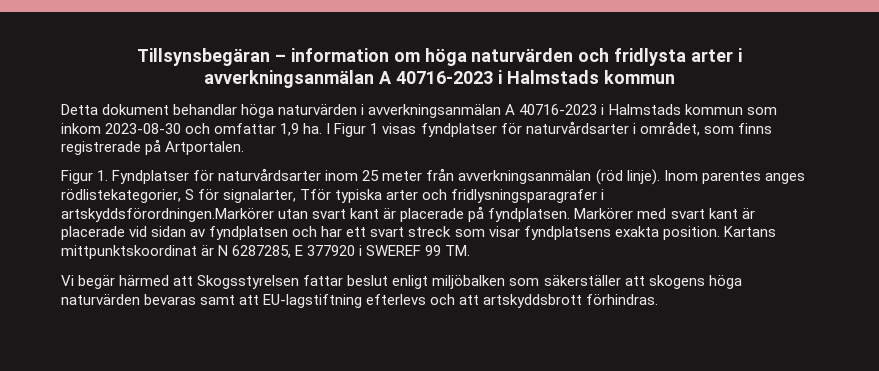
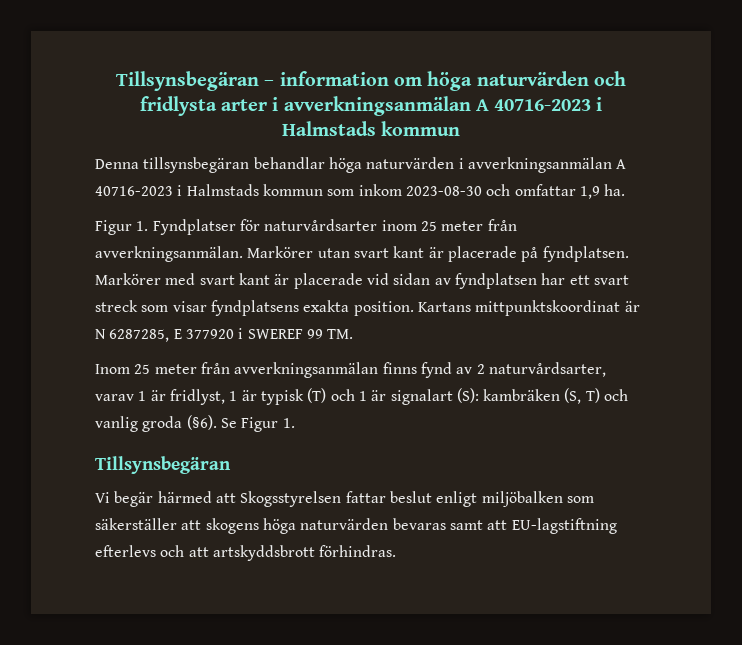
[61,104,170,115] Detta dokument -> [95,157,250,173] Denna tillsynsbegäran
[326,121,772,137] [61,139,245,155] I Figur 1 visas fyndplatser för naturvårdsarter i området, som finns registrerade på Artportalen. -> (626, 190) none
[458,169,805,185] [61,189,605,203] [61,208,274,222] avverkningsanmälan (röd linje). Inom parentes anges rödlistekategorier, S för signalarter, Tför typiska arter och fridlysningsparagrafer i artskyddsförordningen.Markörer -> [95,246,314,262] avverkningsanmälan. Markörer
[292,226,318,237] och -> (537, 281) none
(471, 250) none -> [95,362,606,378] [95,388,629,405] [95,415,295,432] [95,456,231,474] // Inom 25 meter från avverkningsanmälan finns fynd av 2 naturvårdsarter, varav 1 är fridlyst, 1 är typisk (T) och 1 är signalart (S): kambräken (S, T) och vanlig groda (§6). Se Figur 1. // Tillsynsbegäran

